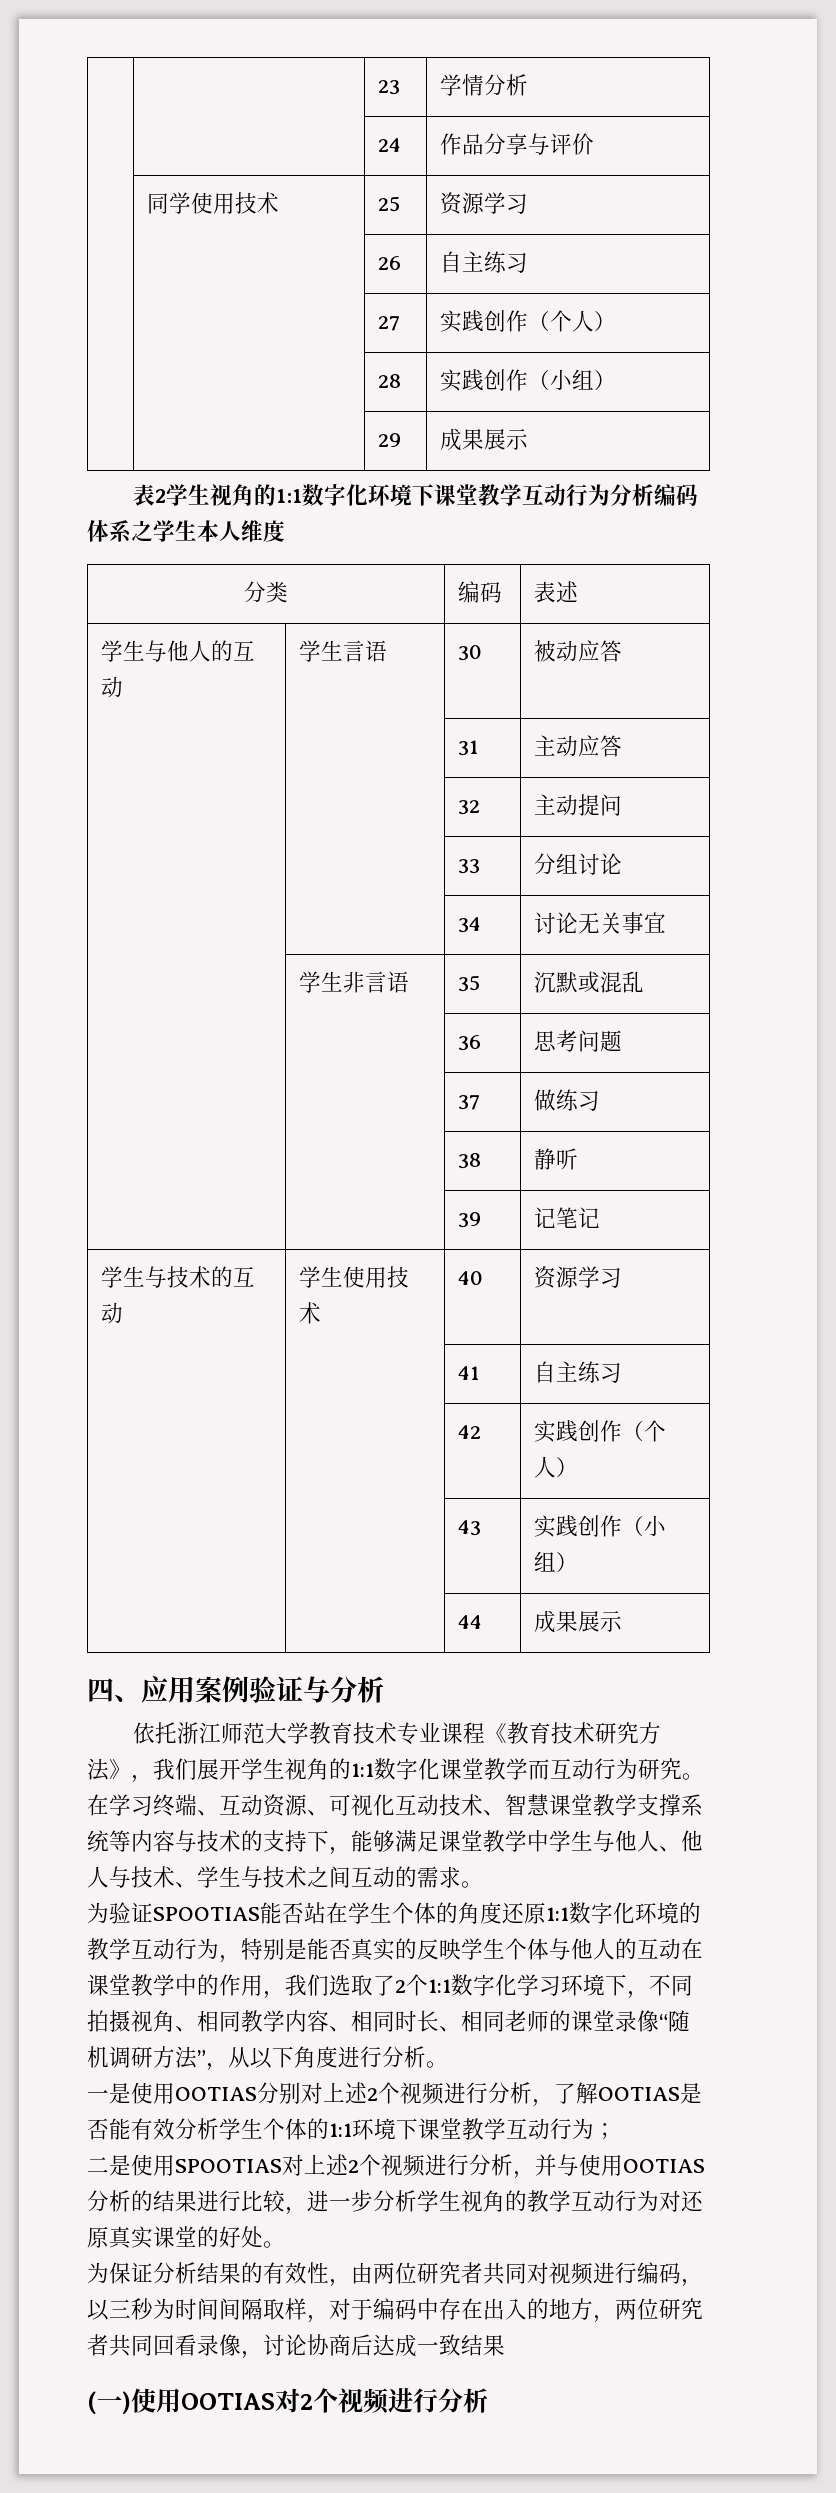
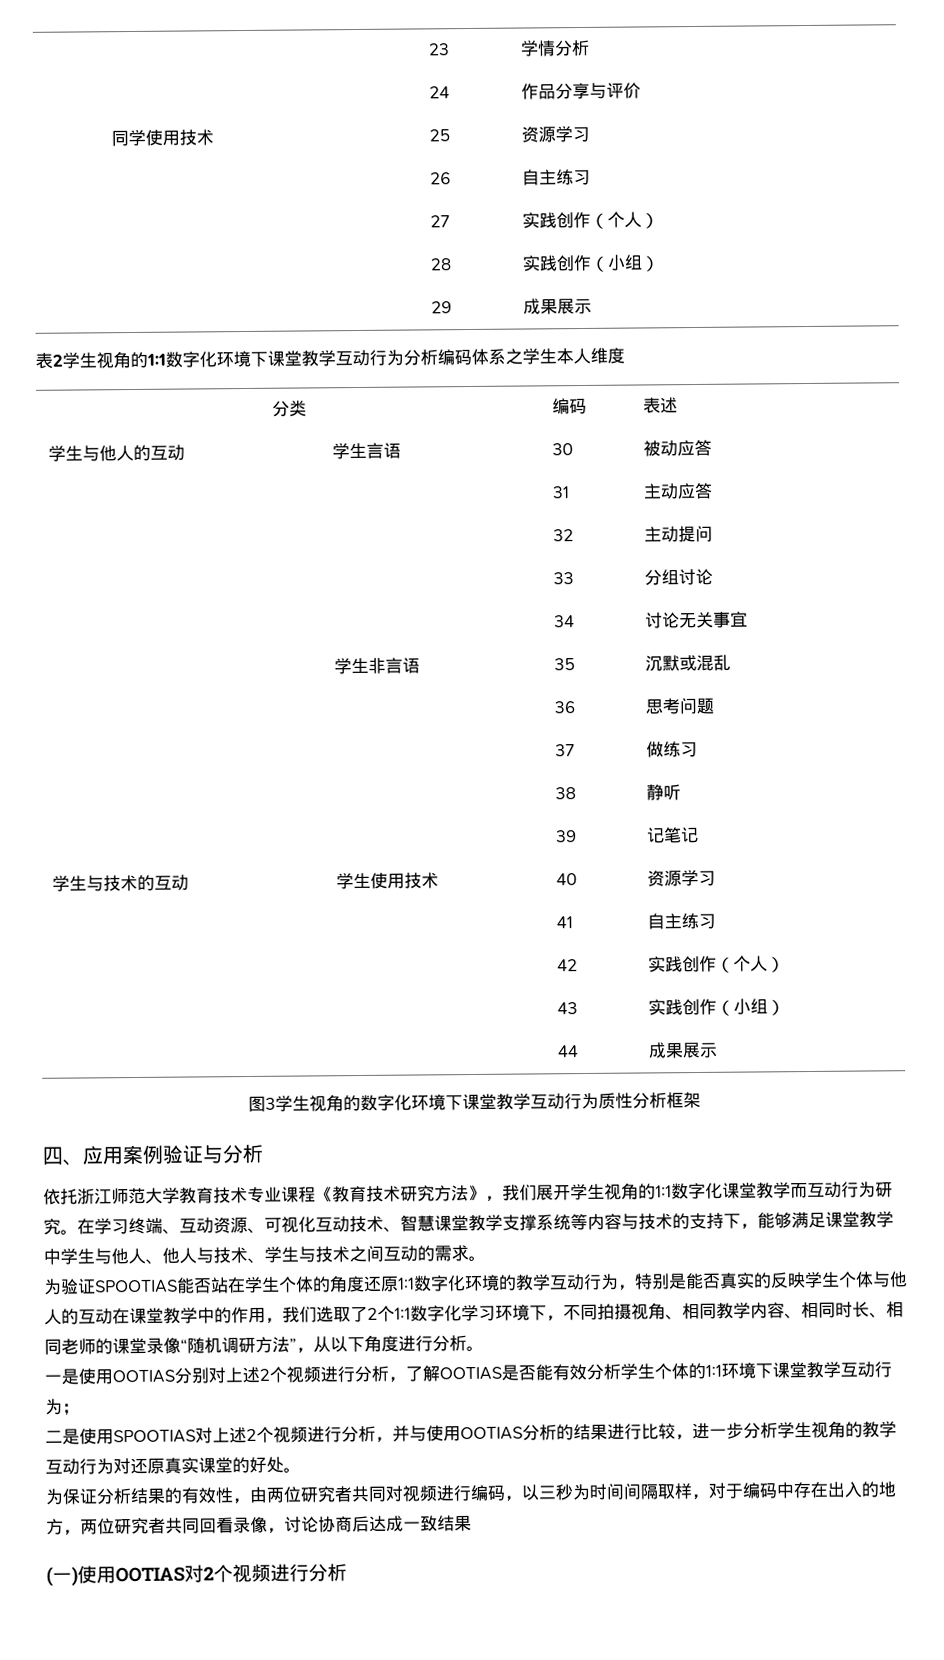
(623, 1621) none -> [248,1091,701,1113] // 图3学生视角的数字化环境下课堂教学互动行为质性分析框架

